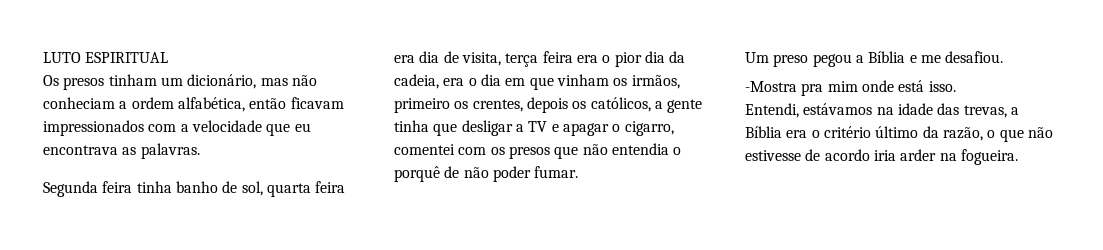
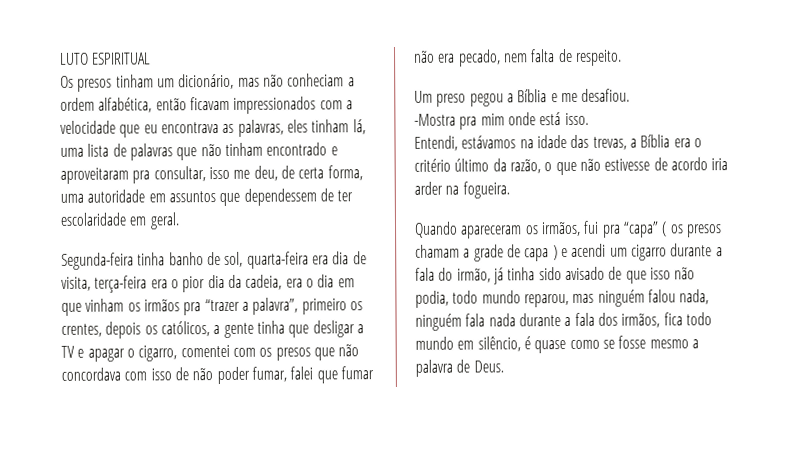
[140,143,200,159] [43,181,133,197] palavras. // Segunda feira -> [237,119,366,137] [60,142,338,161] [60,165,363,184] [60,188,354,207] [60,212,180,230] [61,252,134,270] palavras, eles tinham lá, uma lista de palavras que não tinham encontrado e aproveitaram pra consultar, isso me deu, de certa forma, uma autoridade em assuntos que dependessem de ter escolaridade em geral. // Segunda-feira
[266,181,346,197] quarta feira -> [246,251,309,269] quarta-feira
[505,51,573,67] terça feira -> [94,275,148,293] terça-feira
[631,75,680,89] irmãos, -> [143,297,299,316] irmãos pra “trazer a palavra”,
[611,143,682,155] [394,166,579,182] entendia o porquê de não poder fumar. -> [61,366,374,385] [413,48,622,67] concordava com isso de não poder fumar, falei que fumar não era pecado, nem falta de respeito.
(1018, 157) none -> [414,220,722,239] [415,243,723,262] [415,266,696,285] [415,289,710,308] [415,312,712,331] [415,335,699,354] [415,359,504,377] // Quando apareceram os irmãos, fui pra “capa” ( os presos chamam a grade de capa ) e acendi um cigarro durante a fala do irmão, já tinha sido avisado de que isso não podia, todo mundo reparou, mas ninguém falou nada, ninguém fala nada durante a fala dos irmãos, fica todo mundo em silêncio, é quase como se fosse mesmo a palavra de Deus.

